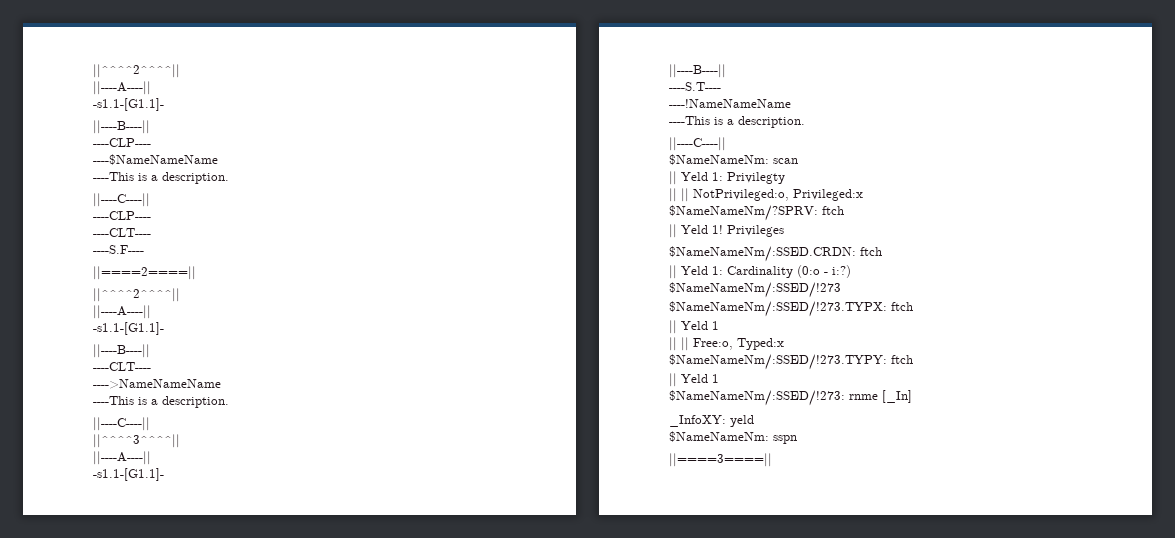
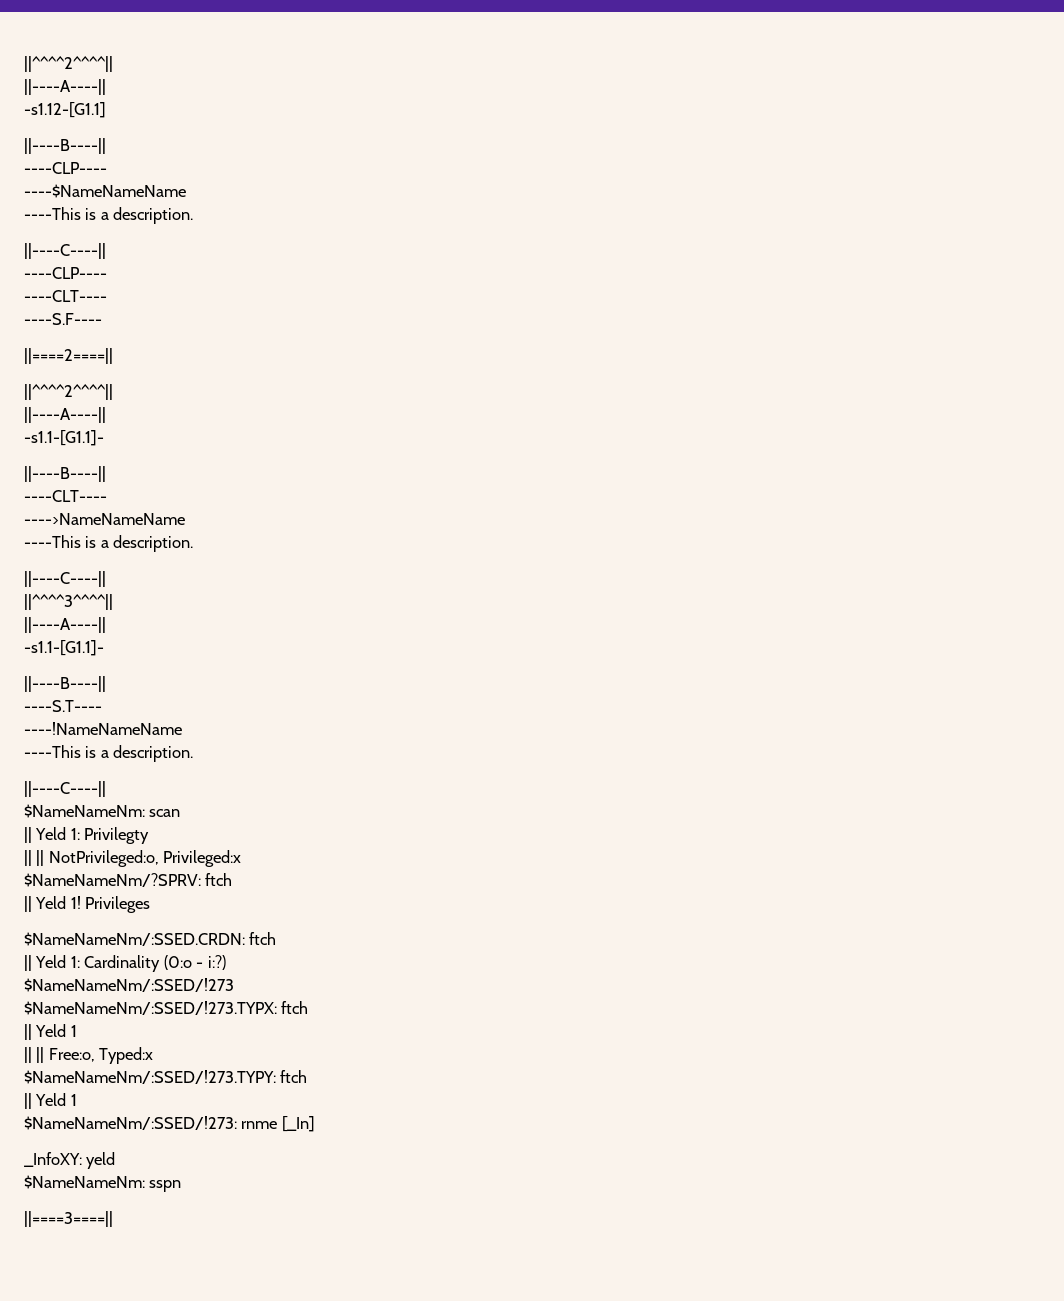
[93,64,180,78] [93,81,151,95] [93,98,164,111] ||^^^^2^^^^|| // ||----A----|| // -s1.1-[G1.1]- -> [24,56,113,72] [24,79,106,95] [24,102,106,118] ||^^^^2^^^^|| // ||----A----|| // -s1.12-[G1.1]

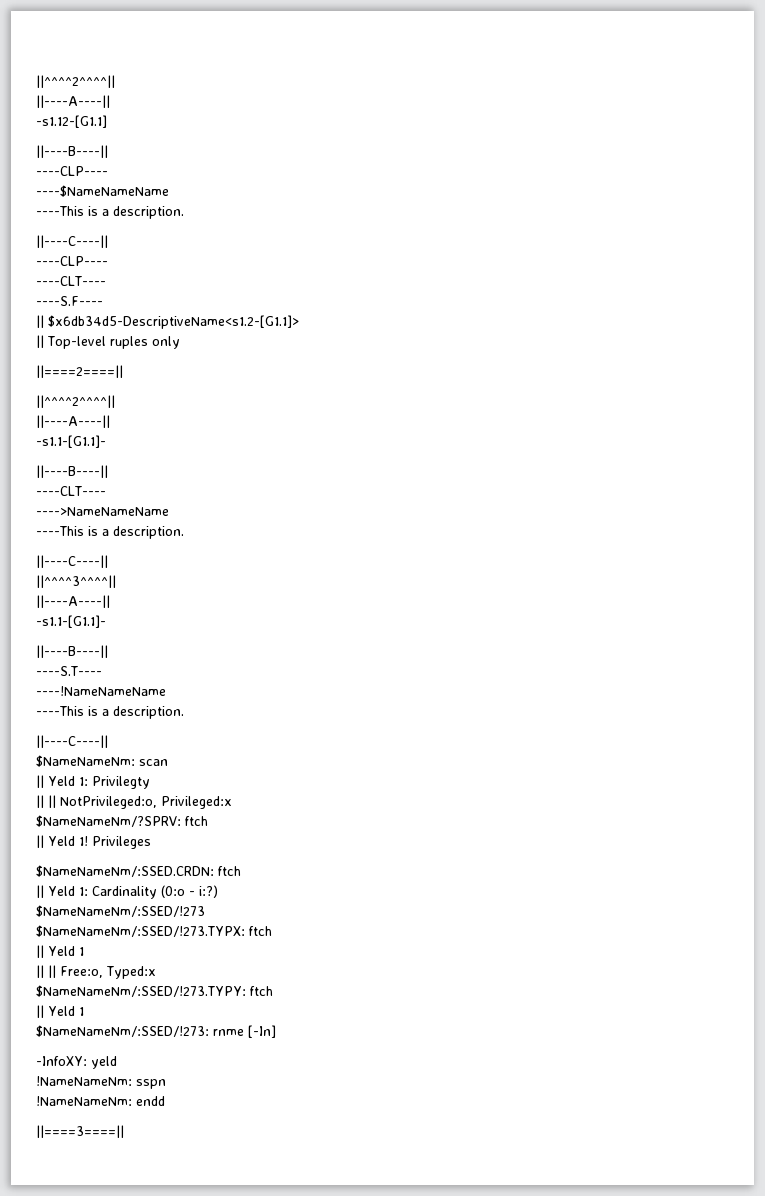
(102, 319) none -> [36,315,299,329] [36,335,180,349] // || $x6db34d5-DescriptiveName<s1.2-[G1.1]> // || Top-level ruples only
[281,1116,315,1132] [24,1152,82,1167] [_In] // _InfoXY: -> [248,1025,276,1038] [36,1056,87,1066] [-In] // -InfoXY:
[24,1175,145,1189] $NameNameNm: -> [36,1076,132,1086] !NameNameNm:
(182, 1186) none -> [36,1096,165,1106] // !NameNameNm: endd

